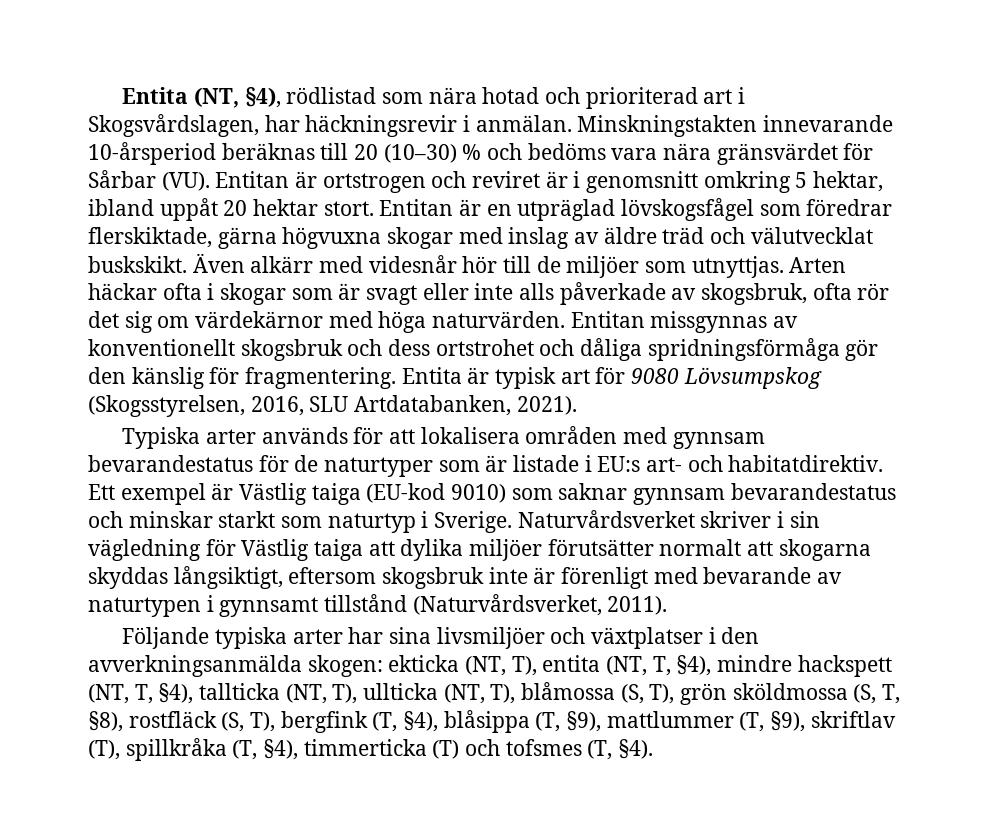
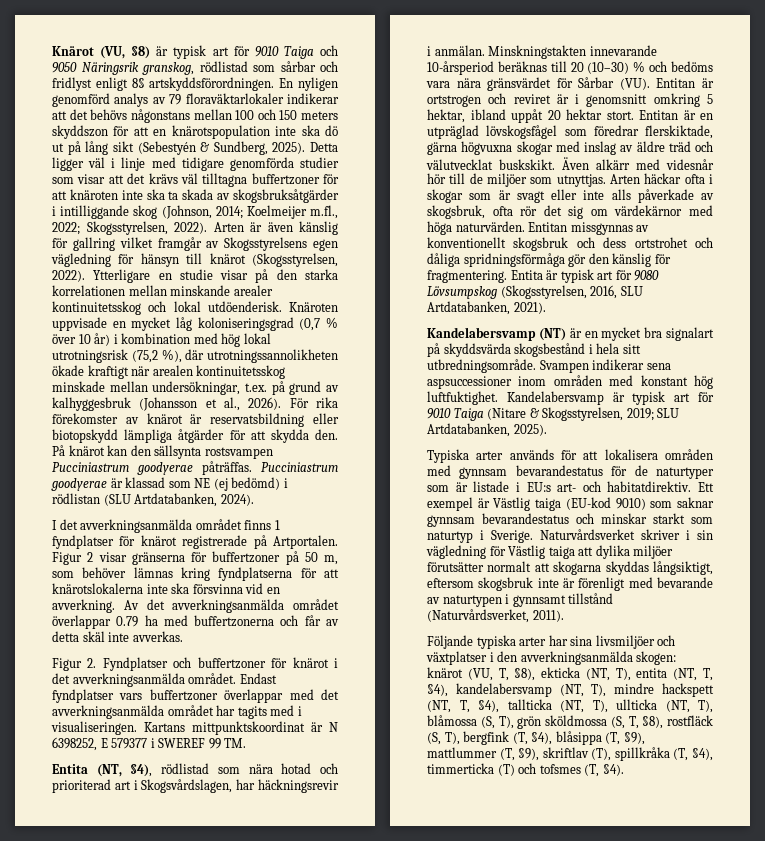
(122, 95) none -> [52,45,338,59] [52,61,338,75] [52,77,338,91] [52,93,339,107] [52,109,338,123] [52,125,338,139] [52,141,338,155] [52,157,339,171] [52,173,339,187] [52,189,339,203] [52,205,338,219] [52,221,338,235] [52,237,338,251] [51,253,338,267] [52,269,338,283] [52,285,273,296] [52,301,338,315] [52,317,338,331] [52,333,271,347] [52,349,338,363] [52,365,286,379] [52,381,339,395] [52,397,338,411] [52,413,339,427] [52,429,338,443] [52,445,273,459] [52,461,338,475] [51,477,288,491] [52,493,254,507] [52,519,280,533] [52,535,338,549] [52,551,338,565] [52,567,339,581] [52,583,280,594] [52,599,339,613] [52,615,339,629] [52,631,183,642] [52,657,338,671] [52,673,277,687] [52,689,339,703] [52,705,302,719] [51,721,338,735] [52,737,247,751] Knärot (VU, §8) är typisk art för 9010 Taiga och 9050 Näringsrik granskog, rödlistad som sårbar och fridlyst enligt 8§ artskyddsförordningen. En nyligen genomförd analys av 79 floraväktarlokaler indikerar att det behövs någonstans mellan 100 och 150 meters skyddszon för att en knärotspopulation inte ska dö ut på lång sikt (Sebestyén & Sundberg, 2025). Detta ligger väl i linje med tidigare genomförda studier som visar att det krävs väl tilltagna buffertzoner för att knäroten inte ska ta skada av skogsbruksåtgärder i intilliggande skog (Johnson, 2014; Koelmeijer m.fl., 2022; Skogsstyrelsen, 2022). Arten är även känslig för gallring vilket framgår av Skogsstyrelsens egen vägledning för hänsyn till knärot (Skogsstyrelsen, 2022). Ytterligare en studie visar på den starka korrelationen mellan minskande arealer kontinuitetsskog och lokal utdöenderisk. Knäroten uppvisade en mycket låg koloniseringsgrad (0,7 % över 10 år) i kombination med hög lokal utrotningsrisk (75,2 %), där utrotningssannolikheten ökade kraftigt när arealen kontinuitetsskog minskade mellan undersökningar, t.ex. på grund av kalhyggesbruk (Johansson et al., 2026). För rika förekomster av knärot är reservatsbildning eller biotopskydd lämpliga åtgärder för att skydda den. På knärot kan den sällsynta rostsvampen Pucciniastrum goodyerae påträffas. Pucciniastrum goodyerae är klassad som NE (ej bedömd) i rödlistan (SLU Artdatabanken, 2024). // I det avverkningsanmälda området finns 1 fyndplatser för knärot registrerade på Artportalen. Figur 2 visar gränserna för buffertzoner på 50 m, som behöver lämnas kring fyndplatserna för att knärotslokalerna inte ska försvinna vid en avverkning. Av det avverkningsanmälda området överlappar 0.79 ha med buffertzonerna och får av detta skäl inte avverkas. // Figur 2. Fyndplatser och buffertzoner för knärot i det avverkningsanmälda området. Endast fyndplatser vars buffertzoner överlappar med det avverkningsanmälda området har tagits med i visualiseringen. Kartans mittpunktskoordinat är N 6398252, E 579377 i SWEREF 99 TM. //
(577, 405) none -> [427,327,714,341] [427,343,641,357] [427,359,671,373] [427,375,713,389] [427,391,714,405] [427,407,680,421] [427,423,547,437] // Kandelabersvamp (NT) är en mycket bra signalart på skyddsvärda skogsbestånd i hela sitt utbredningsområde. Svampen indikerar sena aspsuccessioner inom områden med konstant hög luftfuktighet. Kandelabersvamp är typisk art för 9010 Taiga (Nitare & Skogsstyrelsen, 2019; SLU Artdatabanken, 2025).
(383, 666) none -> [427,667,536,681] knärot (VU, T, §8),
(712, 665) none -> [455,683,607,697] kandelabersvamp (NT, T),

